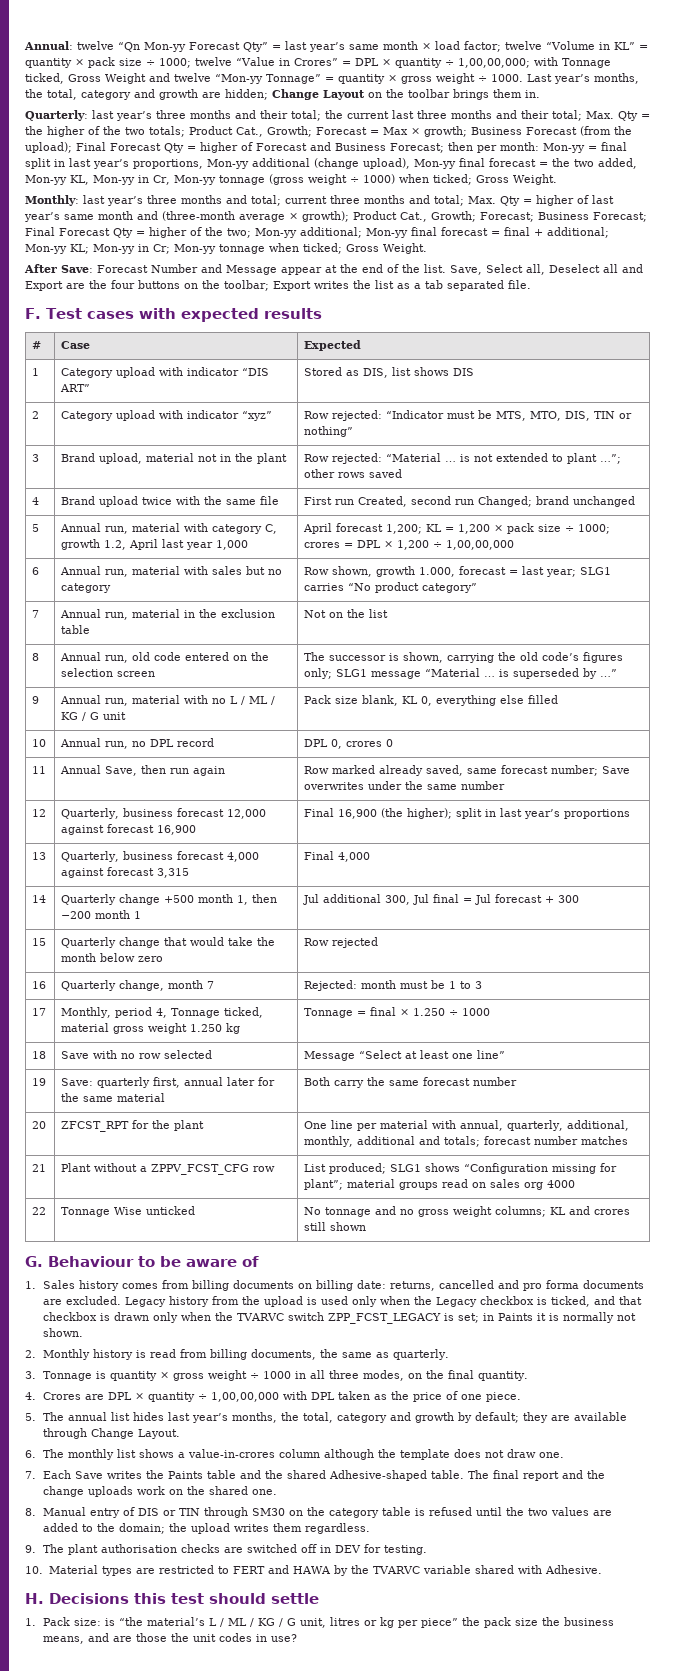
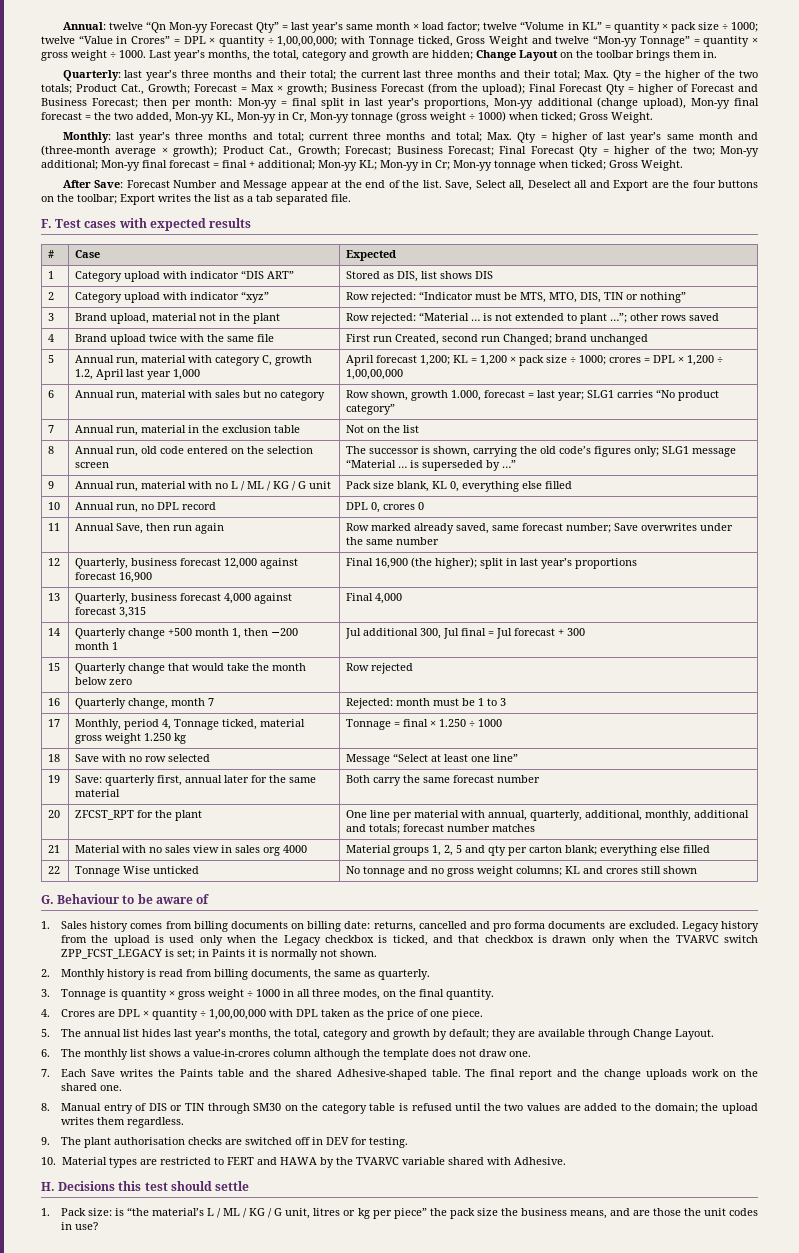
[61,1163,276,1175] [304,1163,618,1174] [304,1179,576,1190] Plant without a ZPPV_FCST_CFG row | List produced; SLG1 shows “Configuration missing for plant”; material groups read on sales org 4000 -> [75,845,308,856] [346,845,711,856] Material with no sales view in sales org 4000 | Material groups 1, 2, 5 and qty per carton blank; everything else filled

